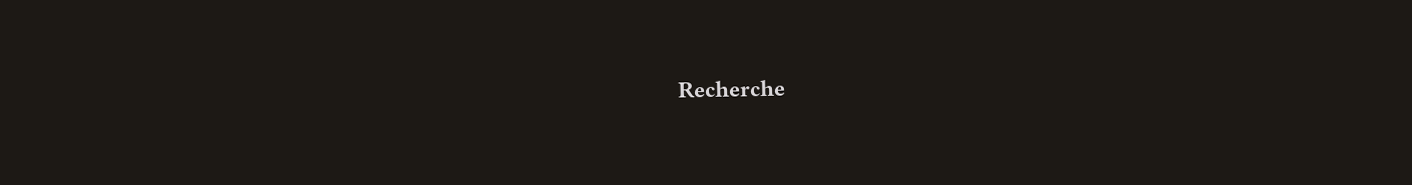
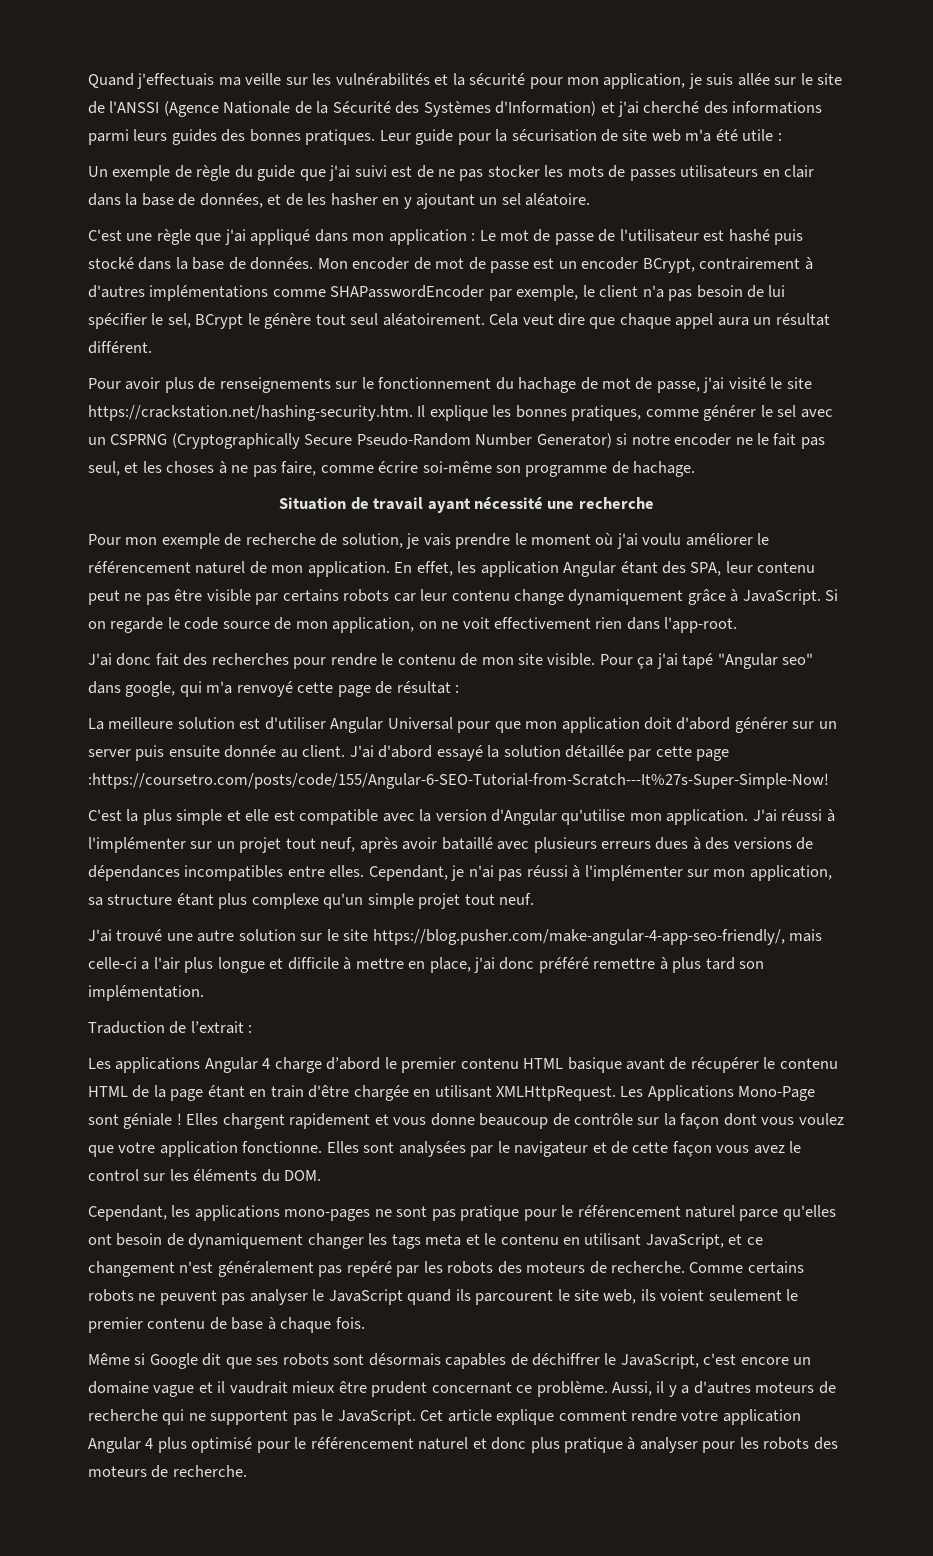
[676,79,786,99] Recherche -> [88,73,843,89] [88,101,823,117] [88,129,782,145] [88,165,815,181] [88,193,591,209] [88,229,804,245] [88,257,813,273] [88,285,786,301] [88,313,830,329] [88,341,152,354] [88,377,812,393] [88,405,833,421] [88,433,825,449] [88,461,696,477] [279,497,654,513] [88,532,770,549] [88,561,816,577] [88,589,839,605] [88,617,738,633] [88,653,814,669] [88,681,460,697] [88,717,837,733] [88,745,730,761] [88,773,829,789] [88,809,835,825] [88,837,814,853] [88,865,832,881] [88,893,535,909] [88,929,823,945] [88,957,765,973] [88,985,204,1001] [88,1021,253,1034] [88,1057,838,1073] [88,1085,816,1101] [88,1113,844,1129] [88,1141,802,1157] [88,1169,322,1182] [88,1205,836,1221] [88,1233,763,1249] [88,1261,804,1277] [88,1289,799,1305] [88,1317,365,1333] [88,1353,812,1369] [88,1381,836,1397] [88,1409,801,1425] [88,1437,838,1453] [88,1465,247,1478] Quand j'effectuais ma veille sur les vulnérabilités et la sécurité pour mon application, je suis allée sur le site de l'ANSSI (Agence Nationale de la Sécurité des Systèmes d'Information) et j'ai cherché des informations parmi leurs guides des bonnes pratiques. Leur guide pour la sécurisation de site web m'a été utile : // Un exemple de règle du guide que j'ai suivi est de ne pas stocker les mots de passes utilisateurs en clair dans la base de données, et de les hasher en y ajoutant un sel aléatoire. // C'est une règle que j'ai appliqué dans mon application : Le mot de passe de l'utilisateur est hashé puis stocké dans la base de données. Mon encoder de mot de passe est un encoder BCrypt, contrairement à d'autres implémentations comme SHAPasswordEncoder par exemple, le client n'a pas besoin de lui spécifier le sel, BCrypt le génère tout seul aléatoirement. Cela veut dire que chaque appel aura un résultat différent. // Pour avoir plus de renseignements sur le fonctionnement du hachage de mot de passe, j'ai visité le site https://crackstation.net/hashing-security.htm. Il explique les bonnes pratiques, comme générer le sel avec un CSPRNG (Cryptographically Secure Pseudo-Random Number Generator) si notre encoder ne le fait pas seul, et les choses à ne pas faire, comme écrire soi-même son programme de hachage. // Situation de travail ayant nécessité une recherche // Pour mon exemple de recherche de solution, je vais prendre le moment où j'ai voulu améliorer le référencement naturel de mon application. En effet, les application Angular étant des SPA, leur contenu peut ne pas être visible par certains robots car leur contenu change dynamiquement grâce à JavaScript. Si on regarde le code source de mon application, on ne voit effectivement rien dans l'app-root. // J'ai donc fait des recherches pour rendre le contenu de mon site visible. Pour ça j'ai tapé "Angular seo" dans google, qui m'a renvoyé cette page de résultat : // La meilleure solution est d'utiliser Angular Universal pour que mon application doit d'abord générer sur un server puis ensuite donnée au client. J'ai d'abord essayé la solution détaillée par cette page :https://coursetro.com/posts/code/155/Angular-6-SEO-Tutorial-from-Scratch---It%27s-Super-Simple-Now! // C'est la plus simple et elle est compatible avec la version d'Angular qu'utilise mon application. J'ai réussi à l'implémenter sur un projet tout neuf, après avoir bataillé avec plusieurs erreurs dues à des versions de dépendances incompatibles entre elles. Cependant, je n'ai pas réussi à l'implémenter sur mon application, sa structure étant plus complexe qu'un simple projet tout neuf. // J'ai trouvé une autre solution sur le site https://blog.pusher.com/make-angular-4-app-seo-friendly/, mais celle-ci a l'air plus longue et difficile à mettre en place, j'ai donc préféré remettre à plus tard son implémentation. // Traduction de l’extrait : // Les applications Angular 4 charge d’abord le premier contenu HTML basique avant de récupérer le contenu HTML de la page étant en train d'être chargée en utilisant XMLHttpRequest. Les Applications Mono-Page sont géniale ! Elles chargent rapidement et vous donne beaucoup de contrôle sur la façon dont vous voulez que votre application fonctionne. Elles sont analysées par le navigateur et de cette façon vous avez le control sur les éléments du DOM. // Cependant, les applications mono-pages ne sont pas pratique pour le référencement naturel parce qu'elles ont besoin de dynamiquement changer les tags meta et le contenu en utilisant JavaScript, et ce changement n'est généralement pas repéré par les robots des moteurs de recherche. Comme certains robots ne peuvent pas analyser le JavaScript quand ils parcourent le site web, ils voient seulement le premier contenu de base à chaque fois. // Même si Google dit que ses robots sont désormais capables de déchiffrer le JavaScript, c'est encore un domaine vague et il vaudrait mieux être prudent concernant ce problème. Aussi, il y a d'autres moteurs de recherche qui ne supportent pas le JavaScript. Cet article explique comment rendre votre application Angular 4 plus optimisé pour le référencement naturel et donc plus pratique à analyser pour les robots des moteurs de recherche.

